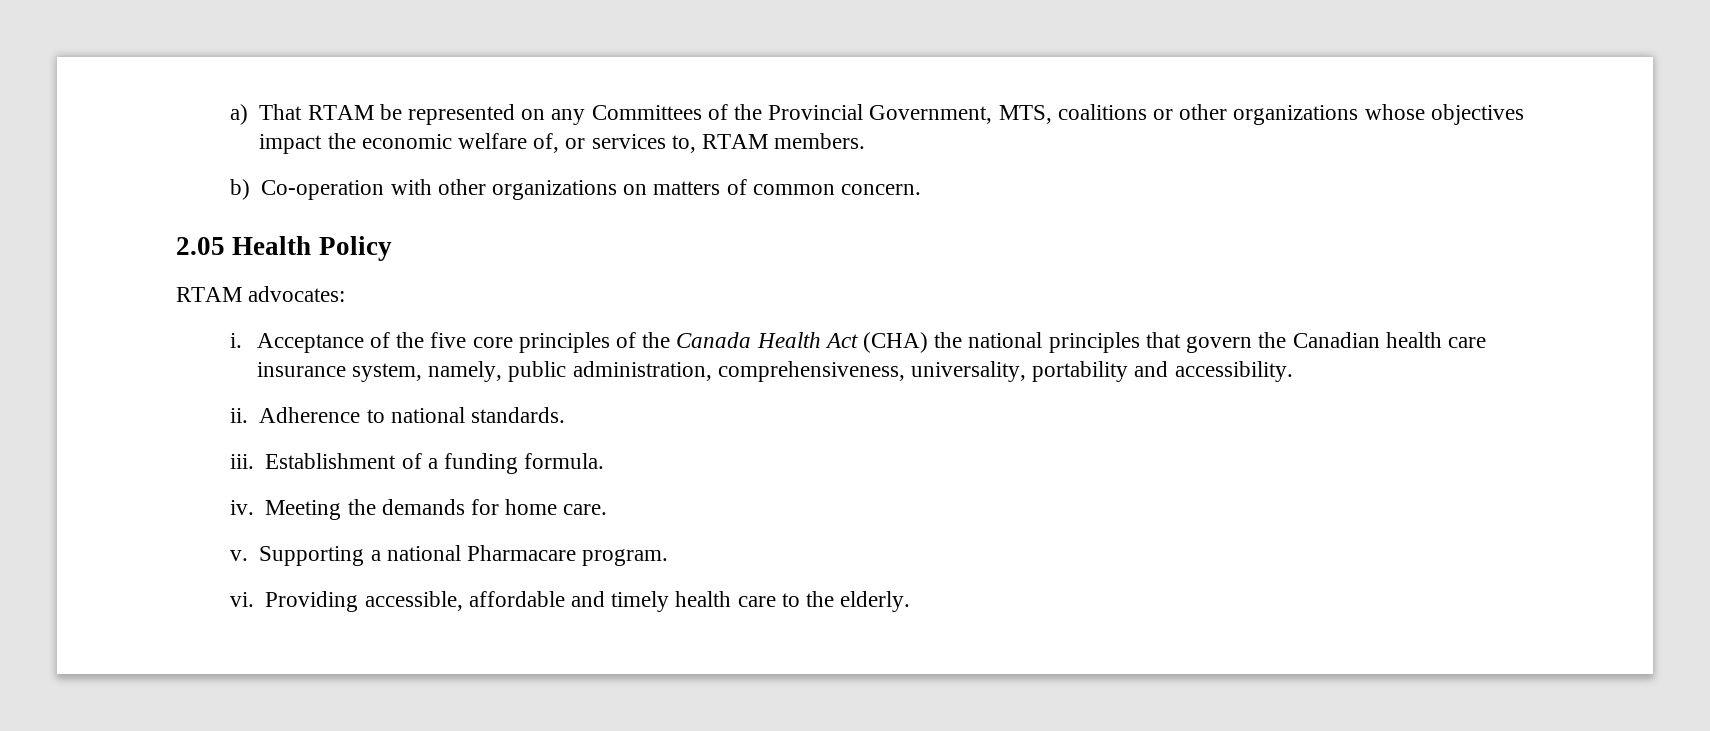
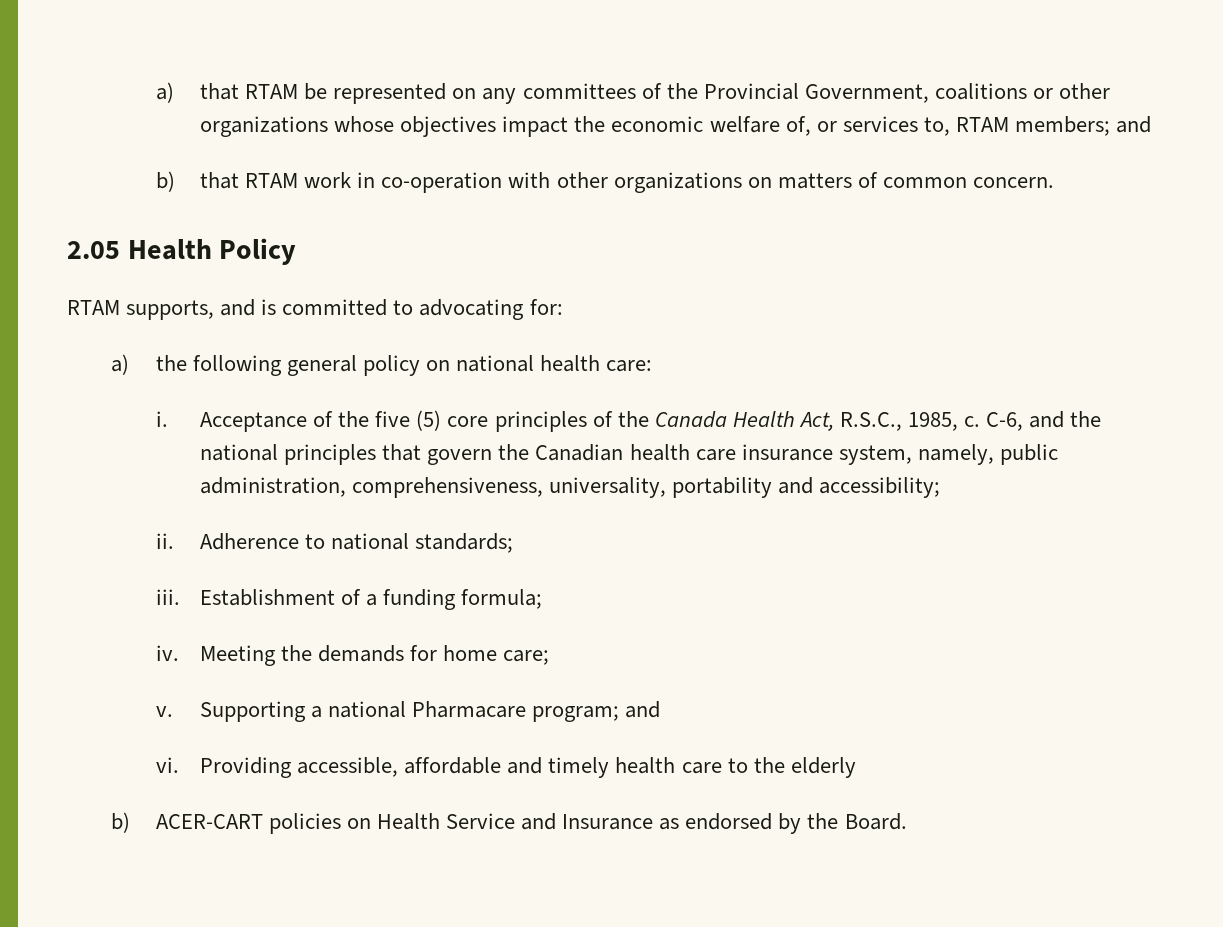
[229,104,303,125] a) That -> [155,82,240,103] a) that
[591,105,702,120] Committees -> [522,83,636,99] committees
[998,105,1052,124] MTS, -> (929, 93) none
[774,133,866,149] [229,179,385,200] members. // b) Co-operation -> [1014,116,1152,136] [155,171,503,193] members; and // b) that RTAM work in co-operation
[248,286,346,302] advocates: -> [126,299,563,320] [111,354,653,376] supports, and is committed to advocating for: // a) the following general policy on national health care:
(467, 340) none -> [416,410,442,431] (5)
[824,332,929,353] Act (CHA) -> [798,411,1065,431] Act, R.S.C., 1985, c. C-6, and
[1174,361,1293,382] accessibility. -> [819,477,941,498] accessibility;
[470,407,565,423] standards. -> [415,533,514,553] standards;
[524,453,605,469] formula. -> [461,589,543,609] formula;
[563,504,608,515] care. -> [503,650,550,665] care;
[582,549,669,566] program. -> [532,701,661,722] program; and
[840,591,911,612] elderly. -> [790,757,856,778] [111,812,907,834] elderly // b) ACER-CART policies on Health Service and Insurance as endorsed by the Board.

